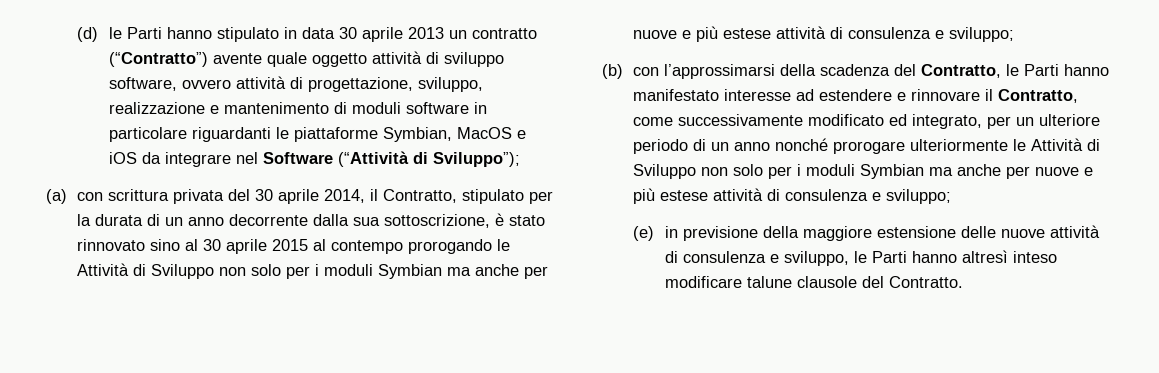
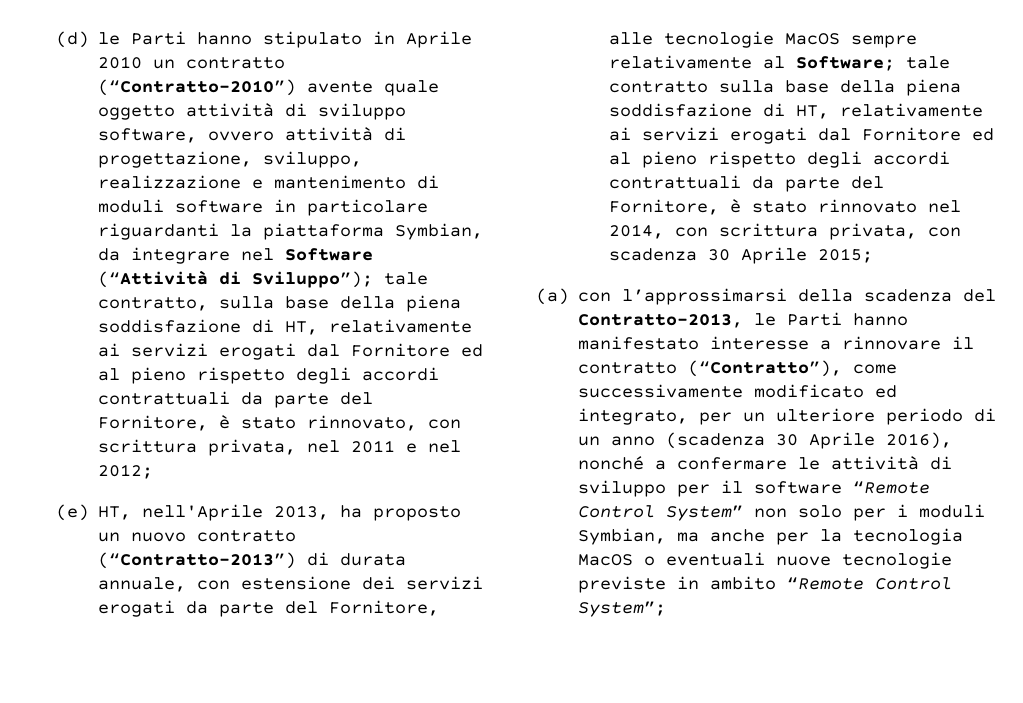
[301,27,444,42] data 30 aprile 2013 -> [405,31,472,48] [97,56,142,69] Aprile 2010
[108,52,208,67] (“Contratto”) -> [97,79,296,96] (“Contratto-2010”)
[275,127,526,142] [108,152,137,164] le piattaforme Symbian, MacOS e iOS -> [229,223,483,240] la piattaforma Symbian,
[46,189,554,204] [77,213,546,228] [77,239,511,254] [77,263,549,279] [633,26,1015,42] [602,64,623,79] // (a) con scrittura privata del 30 aprile 2014, il Contratto, stipulato per la durata di un anno decorrente dalla sua sottoscrizione, è stato rinnovato sino al 30 aprile 2015 al contempo prorogando le Attività di Sviluppo non solo per i moduli Symbian ma anche per nuove e più estese attività di consulenza e sviluppo; // (b) -> [383,272,428,285] [97,295,461,312] [97,319,472,335] [97,343,483,360] [97,367,439,384] [97,391,373,408] [97,415,461,431] [97,439,461,456] [97,464,153,479] [55,504,461,521] [97,530,296,542] [97,552,406,569] [97,576,483,592] [97,600,439,617] [608,31,917,48] [608,55,950,71] [608,79,961,96] [608,103,983,119] [608,127,994,144] [608,151,950,168] [608,175,884,192] [608,199,961,215] [608,223,961,240] [608,247,873,264] [536,288,569,305] tale contratto, sulla base della piena soddisfazione di HT, relativamente ai servizi erogati dal Fornitore ed al pieno rispetto degli accordi contrattuali da parte del Fornitore, è stato rinnovato, con scrittura privata, nel 2011 e nel 2012; // (e) HT, nell'Aprile 2013, ha proposto un nuovo contratto (“Contratto-2013”) di durata annuale, con estensione dei servizi erogati da parte del Fornitore, alle tecnologie MacOS sempre relativamente al Software; tale contratto sulla base della piena soddisfazione di HT, relativamente ai servizi erogati dal Fornitore ed al pieno rispetto degli accordi contrattuali da parte del Fornitore, è stato rinnovato nel 2014, con scrittura privata, con scadenza 30 Aprile 2015; // (a)
[921,64,1002,78] Contratto, -> [578,313,744,328] Contratto-2013,
[796,89,1079,103] ad estendere e rinnovare il Contratto, -> [820,336,975,350] [578,360,843,377] a rinnovare il contratto (“Contratto”),
[775,138,1101,154] [633,164,1094,179] [633,188,952,204] [633,225,1100,241] [664,250,1057,266] [664,276,963,288] nonché prorogare ulteriormente le Attività di Sviluppo non solo per i moduli Symbian ma anche per nuove e più estese attività di consulenza e sviluppo; // (e) in previsione della maggiore estensione delle nuove attività di consulenza e sviluppo, le Parti hanno altresì inteso modificare talune clausole del Contratto. -> [666,432,953,449] [578,456,953,470] [578,480,931,497] [578,504,986,521] [578,528,964,545] [578,552,953,569] [578,576,953,593] [578,601,667,617] (scadenza 30 Aprile 2016), nonché a confermare le attività di sviluppo per il software “Remote Control System” non solo per i moduli Symbian, ma anche per la tecnologia MacOS o eventuali nuove tecnologie previste in ambito “Remote Control System”;

